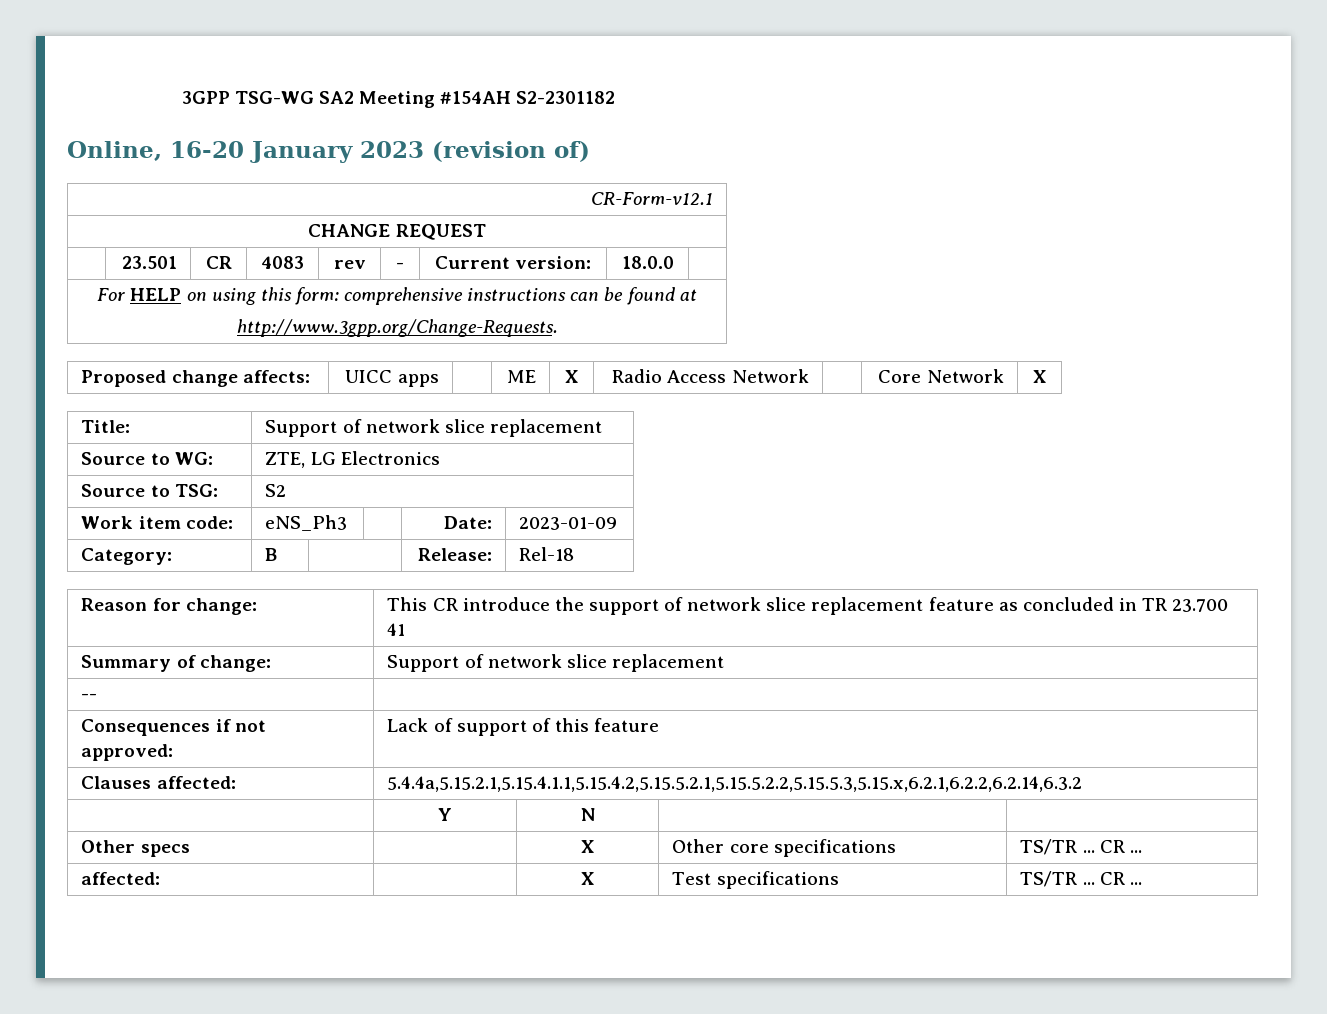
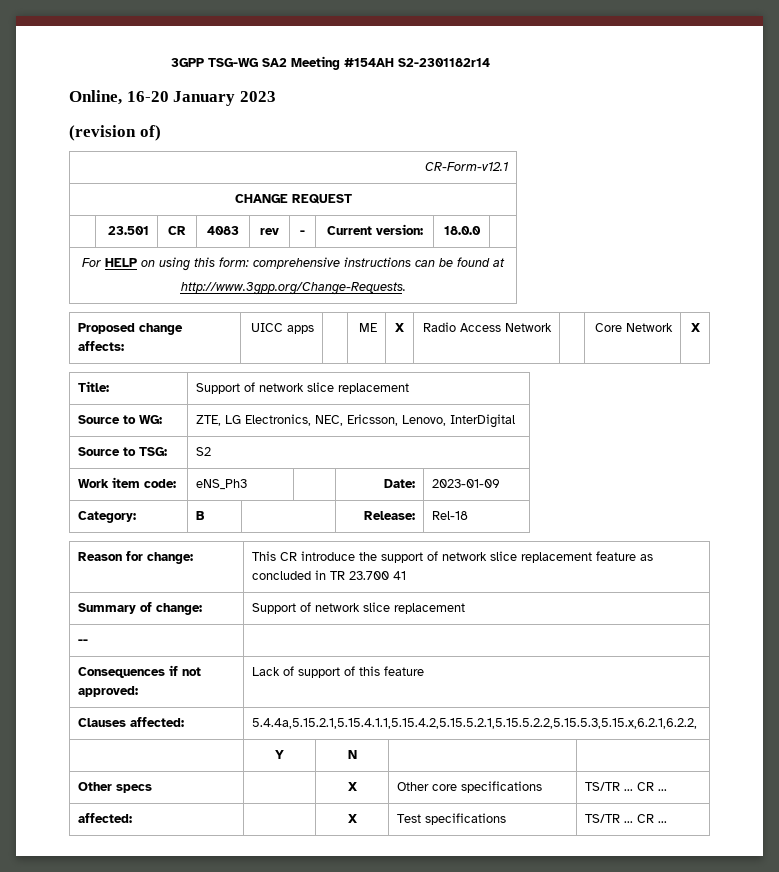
[516,91,616,104] S2-2301182 -> [398,58,491,67] S2-2301182r14
(424, 149) none -> (276, 96) //
[340,451,440,465] Electronics -> [245,414,516,428] Electronics, NEC, Ericsson, Lenovo, InterDigital
[387,776,1083,792] 5.4.4a,5.15.2.1,5.15.4.1.1,5.15.4.2,5.15.5.2.1,5.15.5.2.2,5.15.5.3,5.15.x,6.2.1,6.2.2,6.2.14,6.3.2 -> [252,718,698,729] 5.4.4a,5.15.2.1,5.15.4.1.1,5.15.4.2,5.15.5.2.1,5.15.5.2.2,5.15.5.3,5.15.x,6.2.1,6.2.2,

